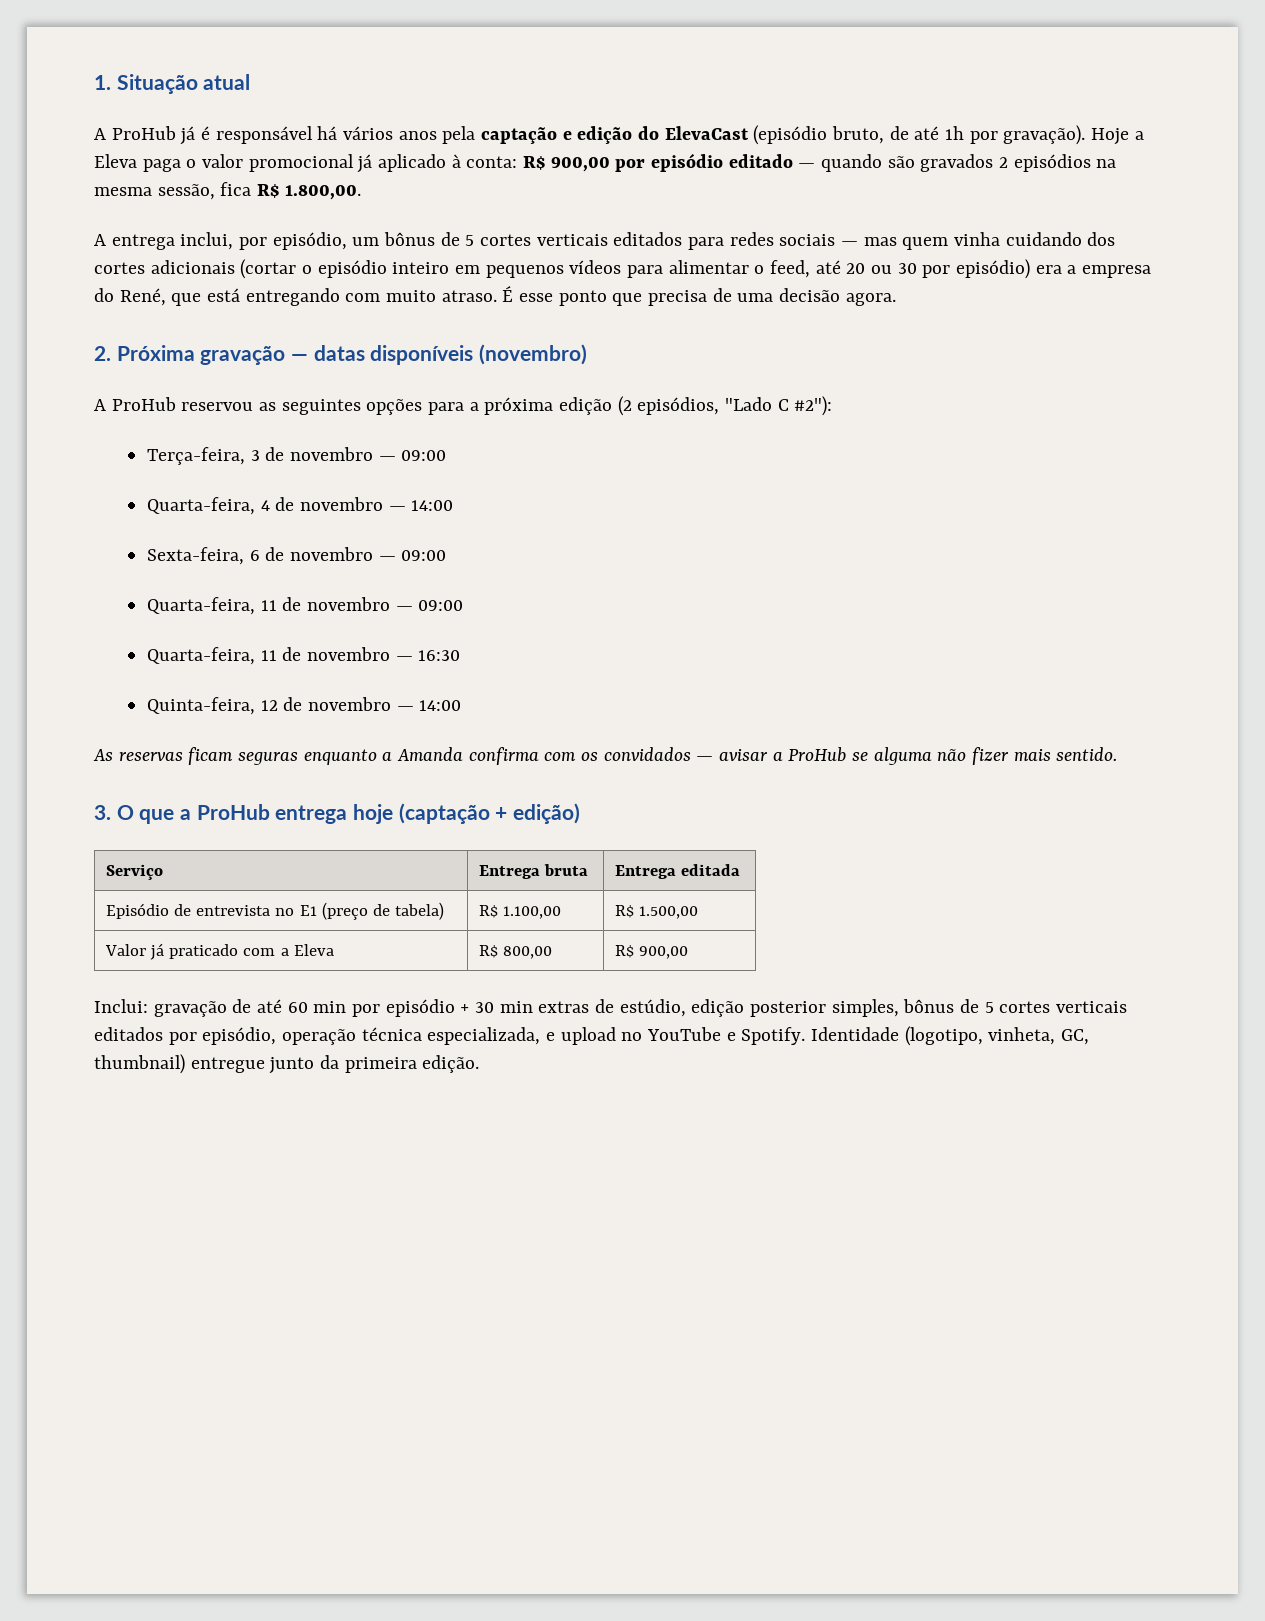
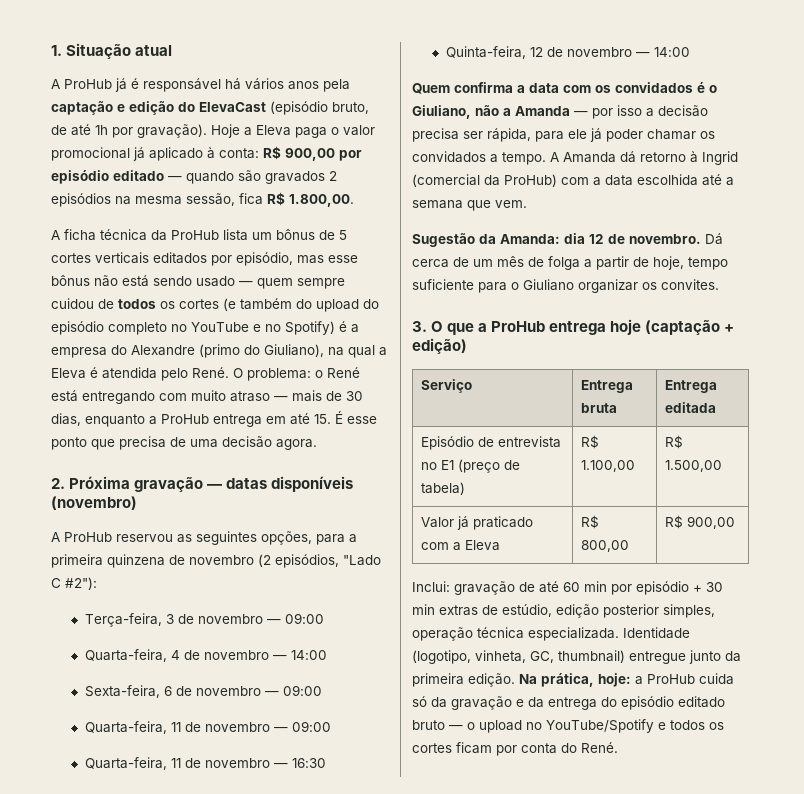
[111,232,347,250] entrega inclui, por episódio, -> [64,229,248,241] ficha técnica da ProHub lista
[688,232,1116,250] [94,259,1152,279] [94,288,497,306] para redes sociais — mas quem vinha cuidando dos cortes adicionais (cortar o episódio inteiro em pequenos vídeos para alimentar o feed, até 20 ou 30 por episódio) era a empresa do René, que está entregando com muito atraso. -> [211,252,358,266] [51,275,345,289] [51,298,379,312] [51,321,359,335] [51,344,387,358] [51,367,360,381] [51,390,363,404] [51,413,331,427] por episódio, mas esse bônus não está sendo usado — quem sempre cuidou de todos os cortes (e também do upload do episódio completo no YouTube e no Spotify) é a empresa do Alexandre (primo do Giuliano), na qual a Eleva é atendida pelo René. O problema: o René está entregando com muito atraso — mais de 30 dias, enquanto a ProHub entrega em até 15.
[366,399,423,415] opções -> [261,531,312,545] opções,
[484,397,613,415] próxima edição -> [51,554,254,568] primeira quinzena de novembro
[93,747,1118,765] As reservas ficam seguras enquanto a Amanda confirma com os convidados — avisar a ProHub se alguma não fizer mais sentido. -> [412,82,717,94] [412,105,708,119] [412,128,715,142] [412,151,738,165] [412,174,734,187] [412,200,527,211] [412,233,723,247] [412,256,728,270] [412,279,719,293] Quem confirma a data com os convidados é o Giuliano, não a Amanda — por isso a decisão precisa ser rápida, para ele já poder chamar os convidados a tempo. A Amanda dá retorno à Ingrid (comercial da ProHub) com a data escolhida até a semana que vem. // Sugestão da Amanda: dia 12 de novembro. Dá cerca de um mês de folga a partir de hoje, tempo suficiente para o Giuliano organizar os convites.
[903,999,1128,1013] [94,1027,806,1045] bônus de 5 cortes verticais editados por episódio, operação técnica especializada, e upload no YouTube e Spotify. -> [412,627,619,641] operação técnica especializada.
(480, 1064) none -> [519,673,734,687] [412,696,725,710] [412,719,724,733] [412,742,618,756] Na prática, hoje: a ProHub cuida só da gravação e da entrega do episódio editado bruto — o upload no YouTube/Spotify e todos os cortes ficam por conta do René.

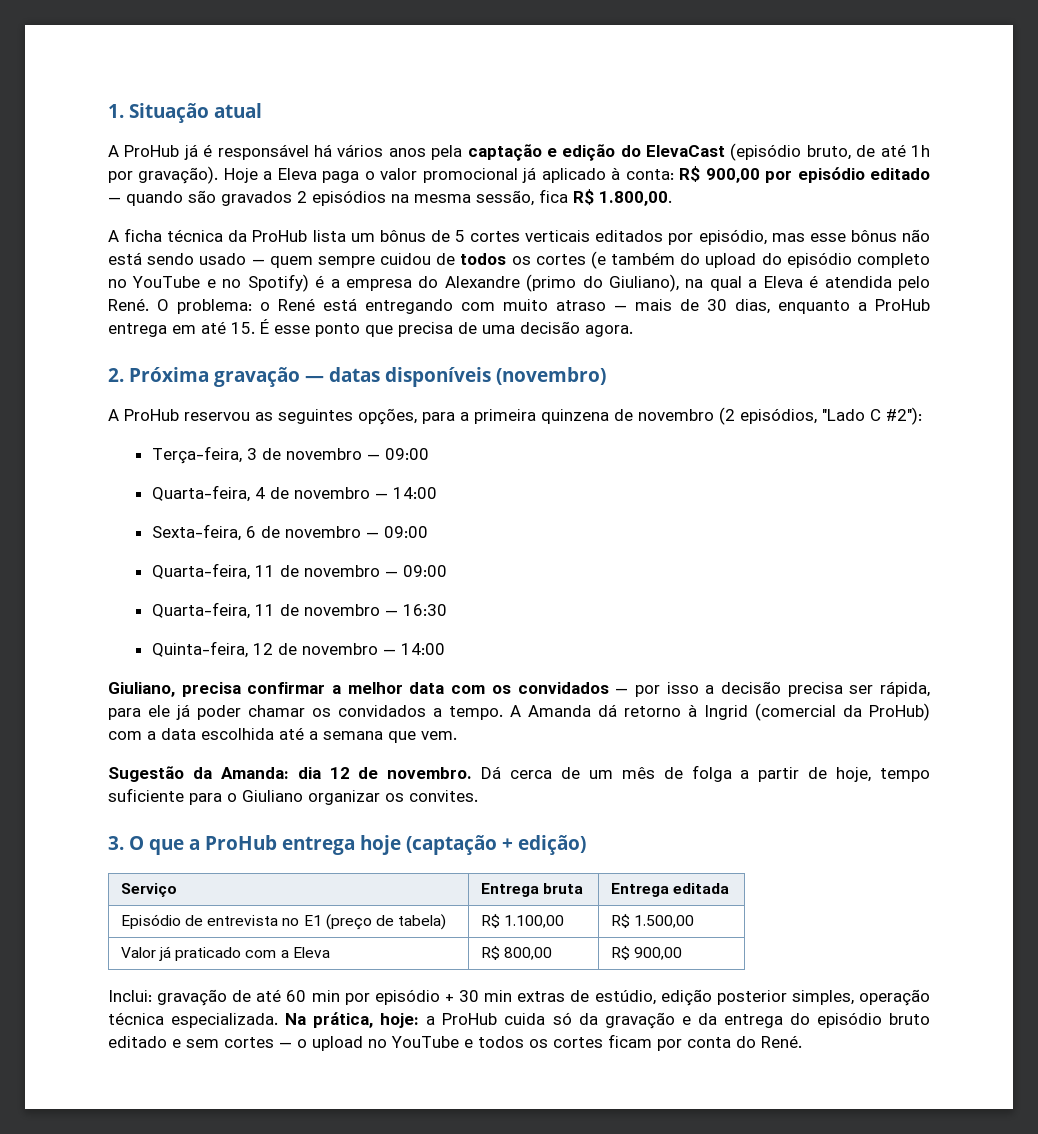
[412,82,717,94] [412,105,570,119] Quem confirma a data com os convidados é o Giuliano, não a Amanda -> [108,682,609,697] Giuliano, precisa confirmar a melhor data com os convidados
[623,627,690,639] [412,650,741,664] [412,673,515,687] Identidade (logotipo, vinheta, GC, thumbnail) entregue junto da primeira edição. -> (279, 1020) none
[678,696,725,708] [412,720,445,730] editado bruto -> [889,1013,930,1025] [108,1036,274,1048] bruto editado e sem cortes
[546,719,654,733] YouTube/Spotify -> [391,1036,459,1048] YouTube

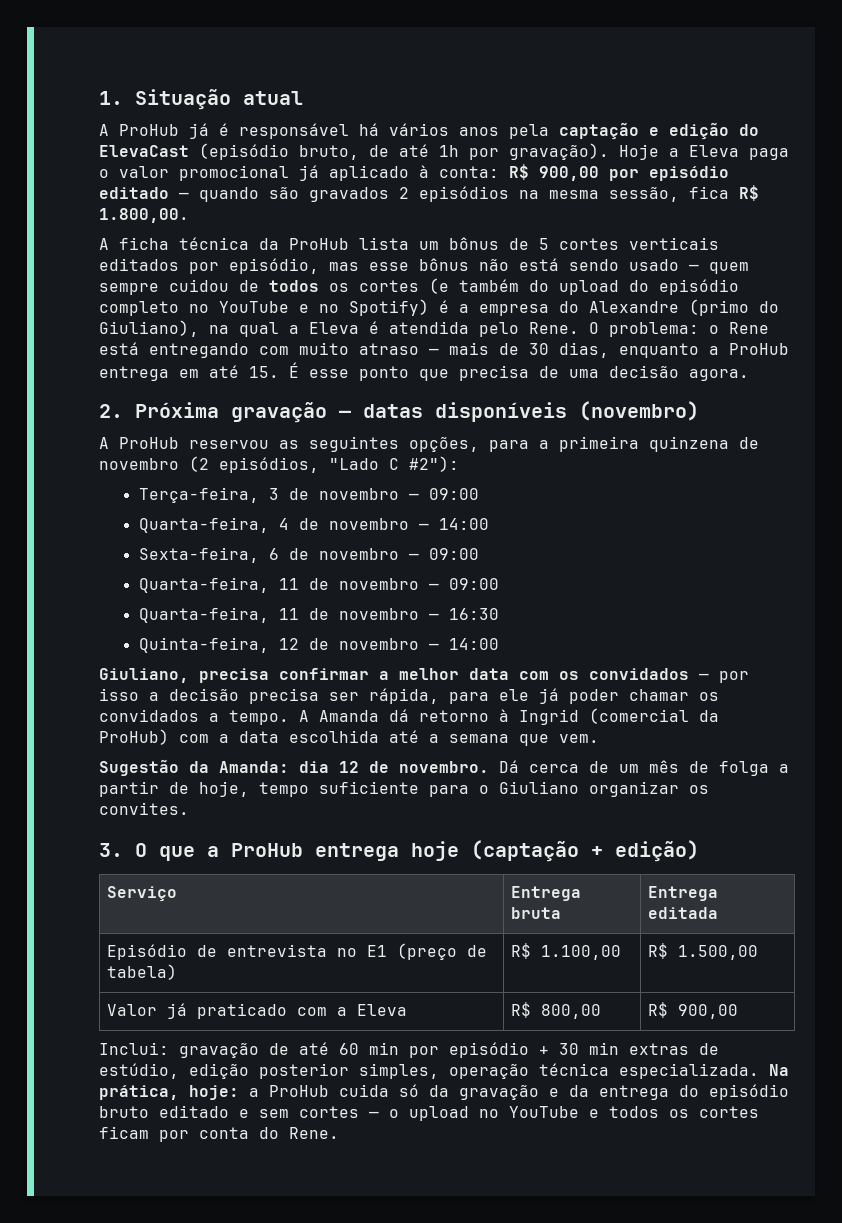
[108,298,149,311] René. -> [529,322,579,334] Rene.
[278,298,315,311] René -> [729,322,769,334] Rene
[761,1035,802,1048] René. -> [289,1127,339,1139] Rene.

